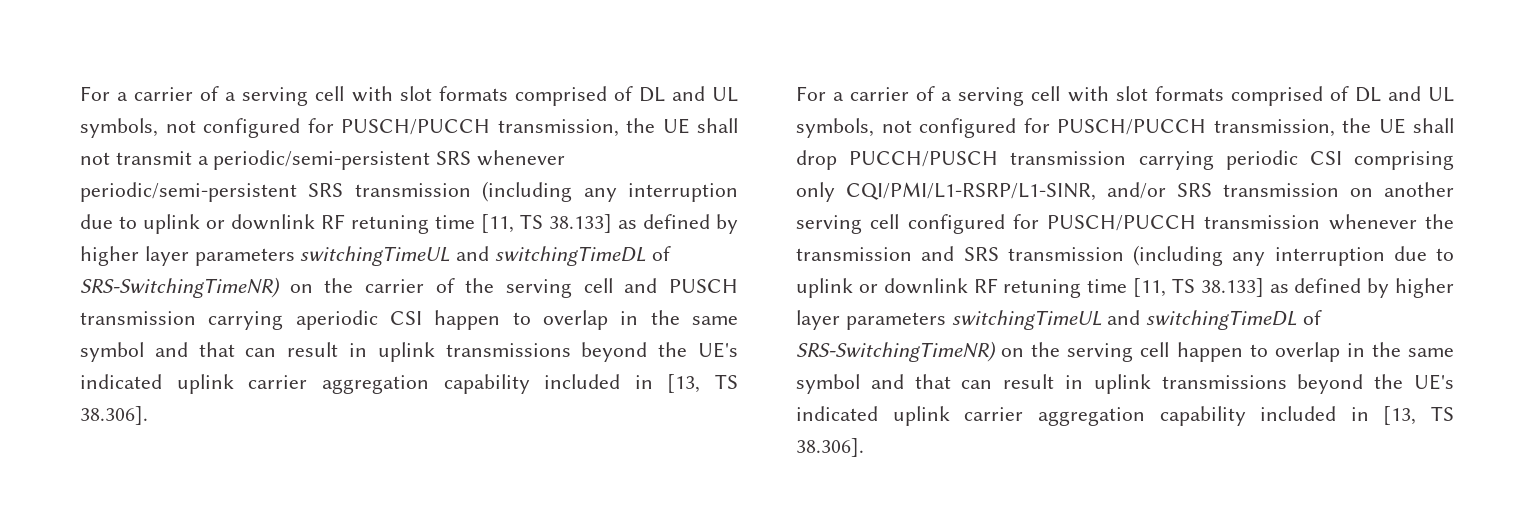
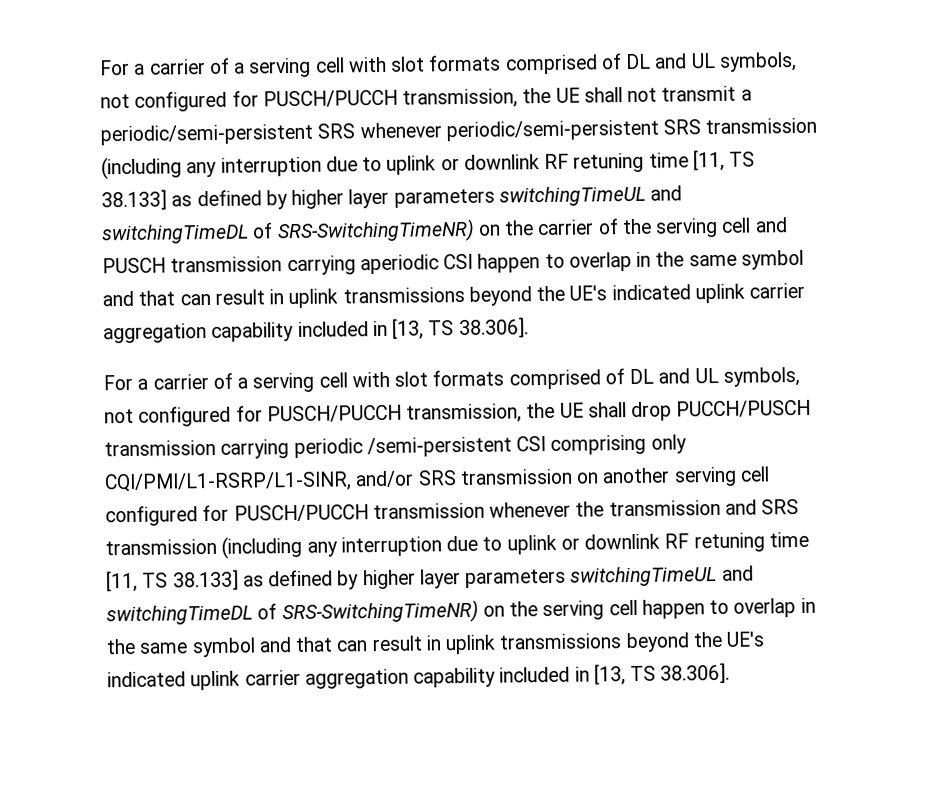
(1298, 160) none -> [366,436,512,458] /semi-persistent

